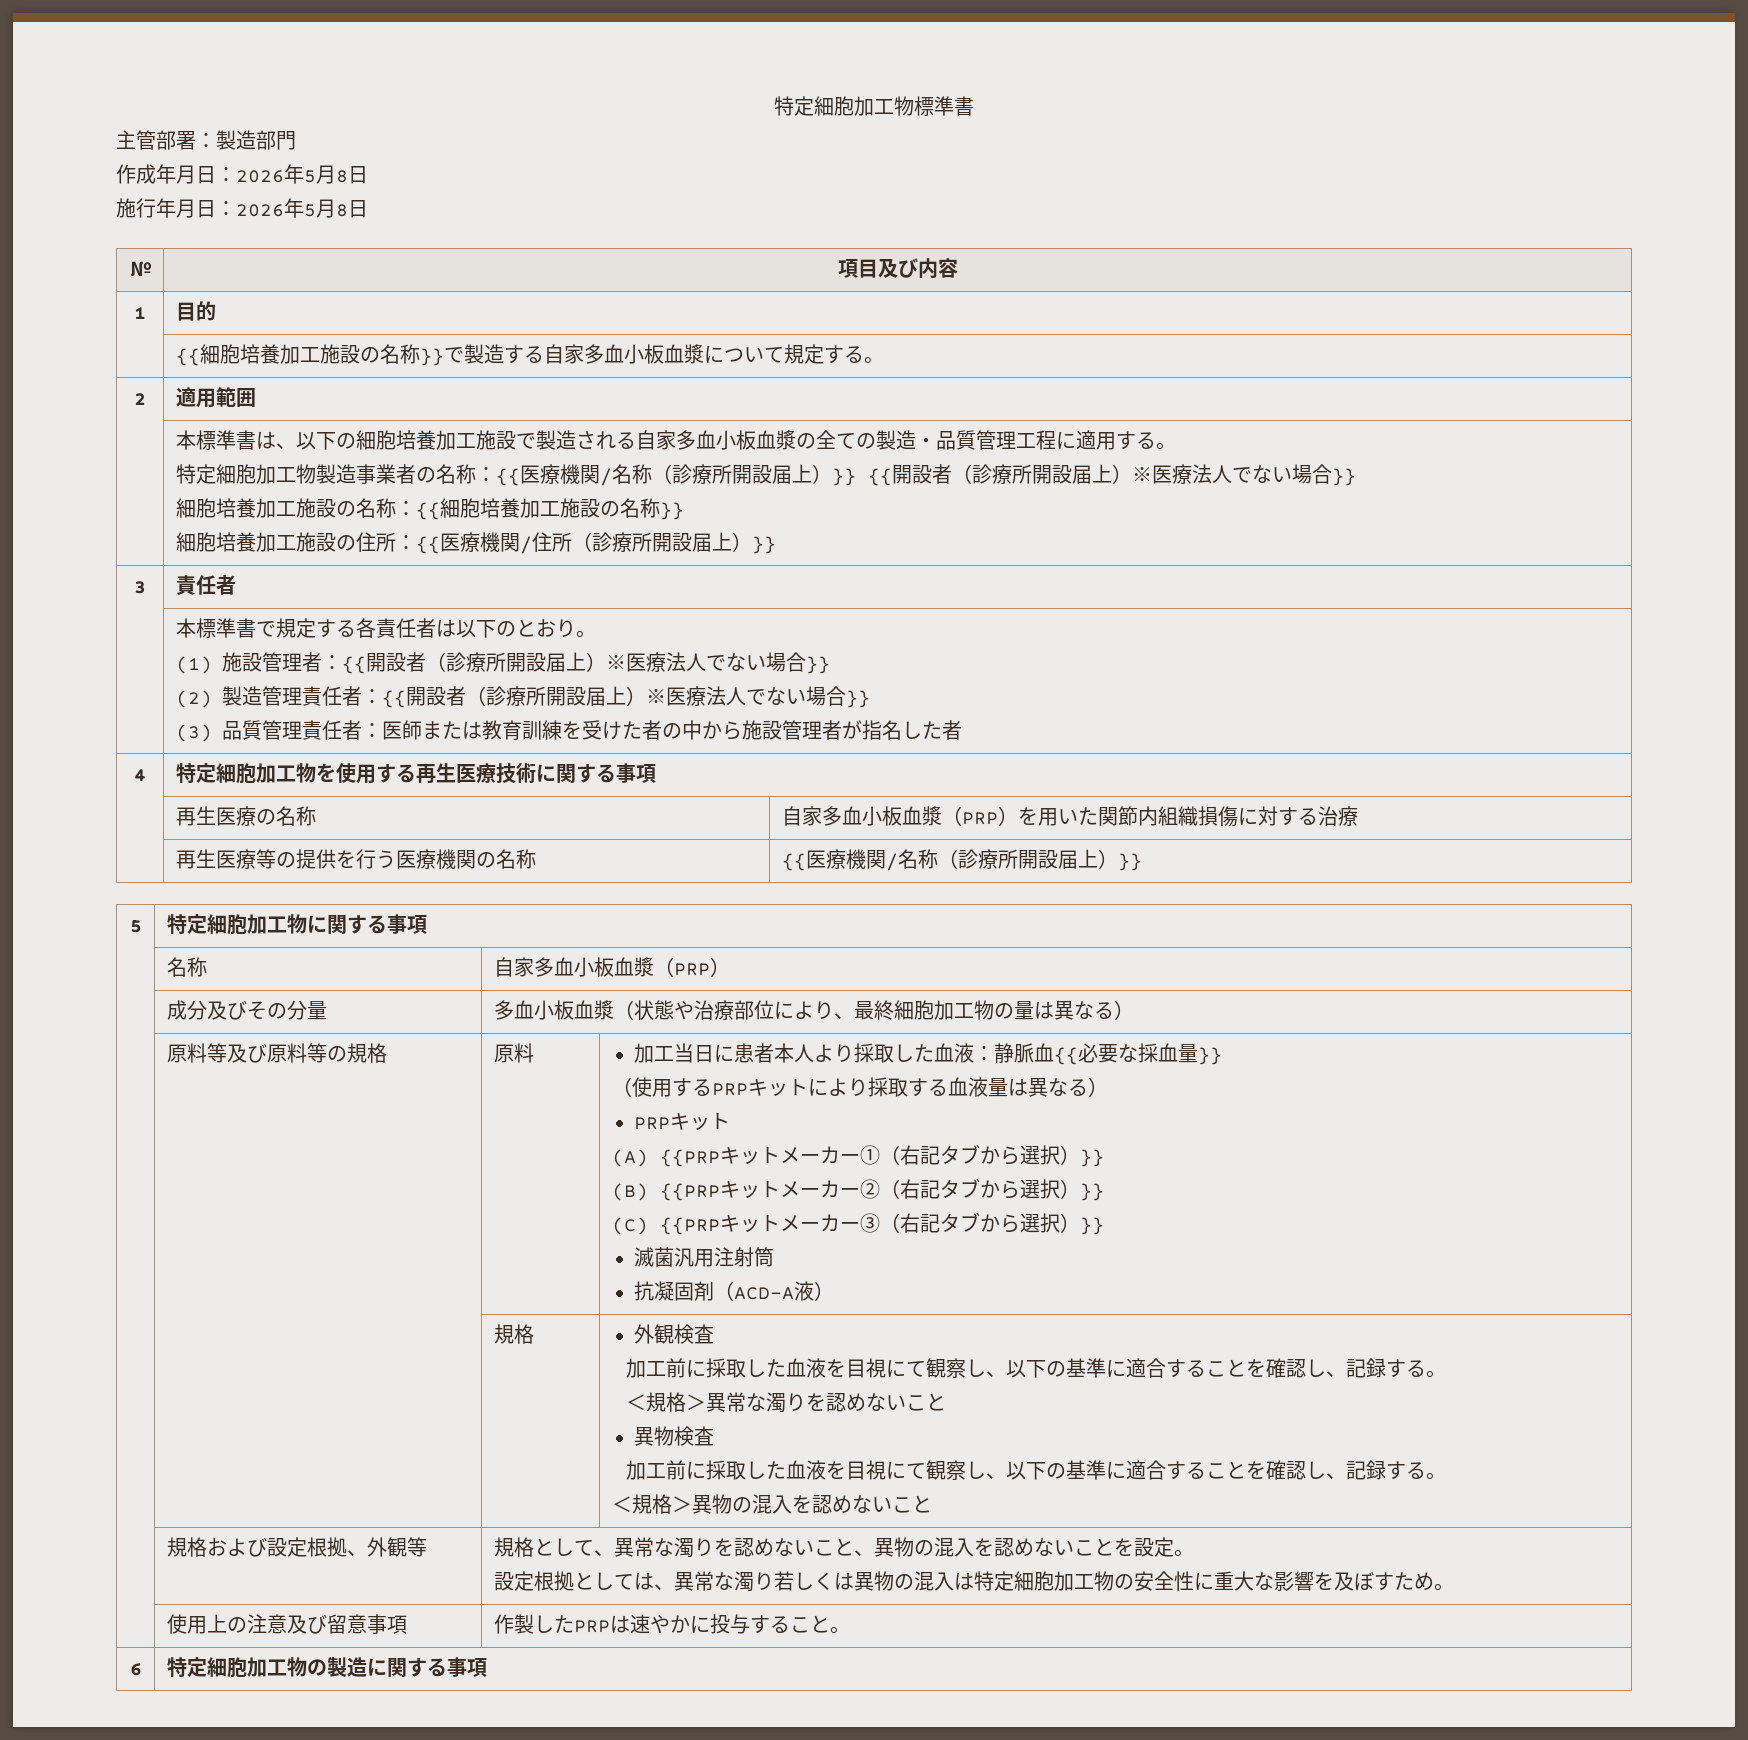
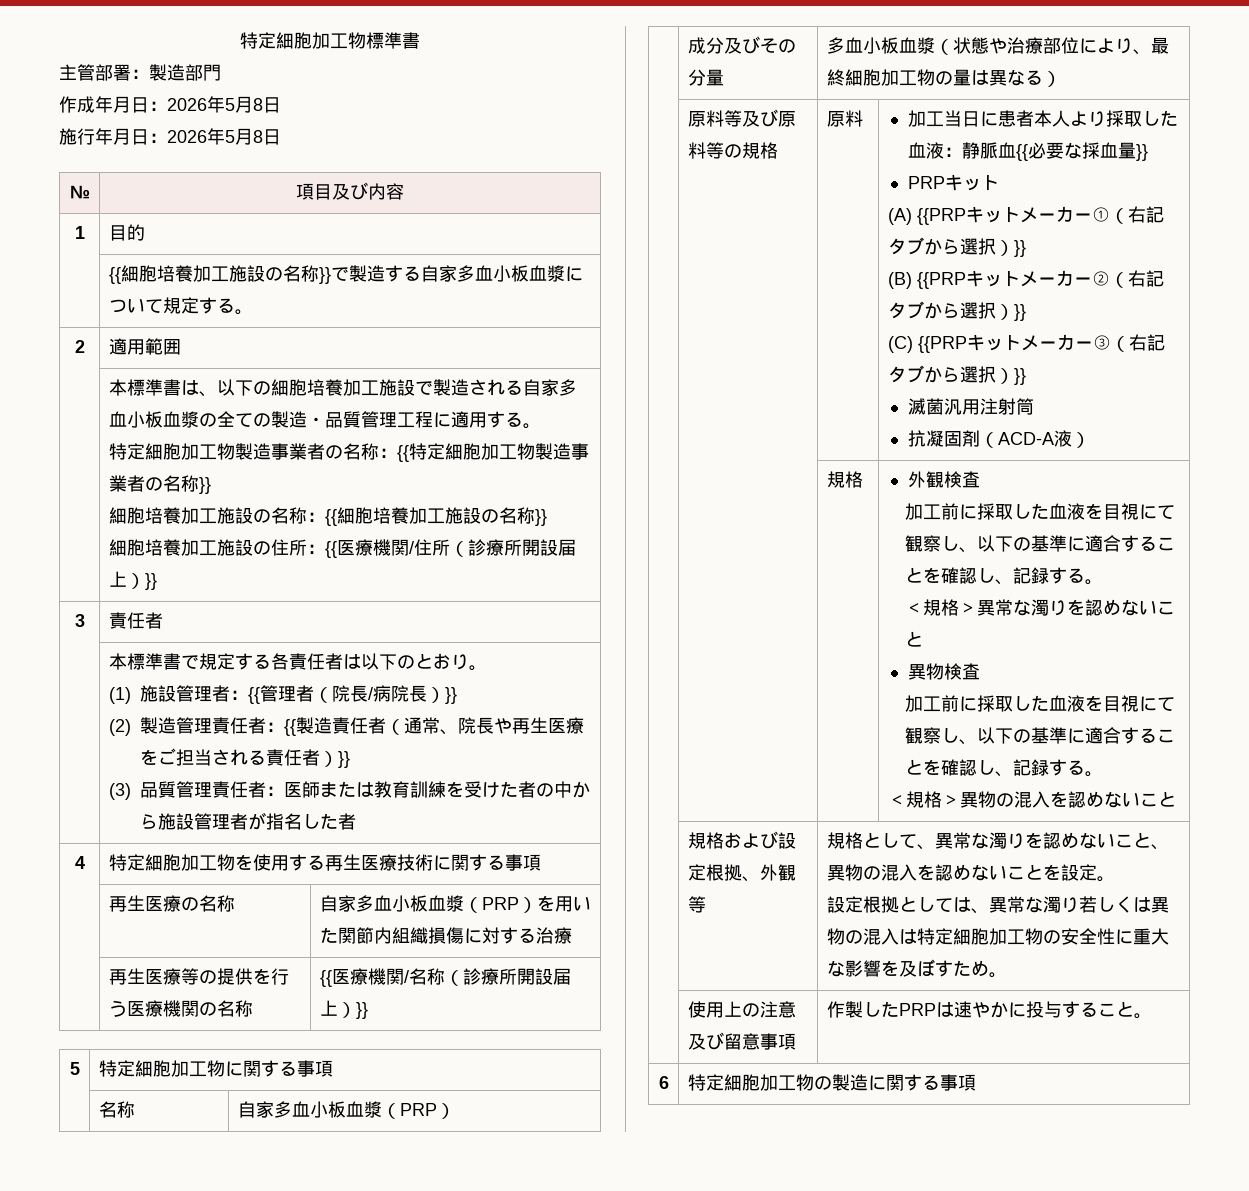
[519,464,1332,486] 医療機関/名称（診療所開設届上）}} {{開設者（診療所開設届上）※医療法人でない場合 -> [408,443,589,460] [108,475,199,492] 特定細胞加工物製造事業者の名称
[365,652,806,672] 開設者（診療所開設届上）※医療法人でない場合 -> [259,685,445,703] 管理者（院長/病院長）
[405,686,846,706] 開設者（診療所開設届上）※医療法人でない場合 -> [295,717,584,735] [139,748,338,767] 製造責任者（通常、院長や再生医療をご担当される責任者）
[611,1077,1108,1097] // （使用するPRPキットにより採取する血液量は異なる） -> (1148, 152) none

